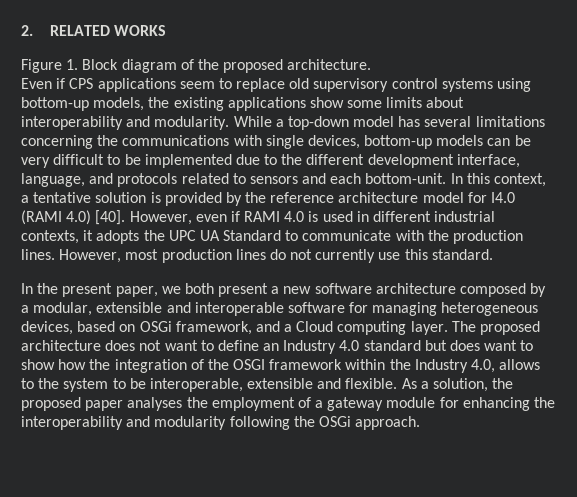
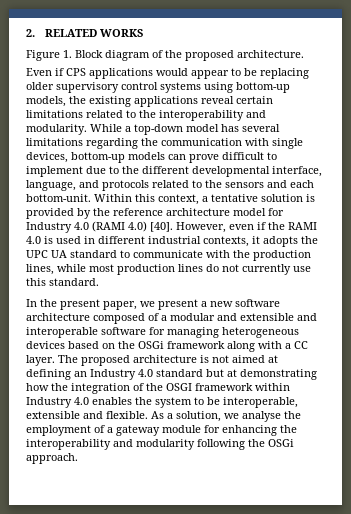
[179,78,310,92] seem to replace old -> [156,68,309,79] [26,82,54,90] would appear to be replacing older
[309,97,465,108] show some limits about -> [201,96,273,104] [26,110,156,118] reveal certain limitations related to the
[21,135,230,149] concerning the communications -> [86,138,242,149] regarding the communication
[514,135,531,146] [21,154,232,168] be very difficult to be implemented -> [189,152,277,163] [26,166,83,177] prove difficult to implement
[367,154,454,168] development -> [192,166,270,177] developmental
(246, 178) none -> [205,180,222,188] the
[450,173,463,184] In -> [94,194,132,202] Within
[491,192,516,203] I4.0 -> [26,222,89,233] Industry 4.0
(240, 216) none -> [268,222,285,230] the
[223,230,282,241] Standard -> [70,250,117,258] standard
[21,249,122,263] lines. However, -> [26,264,86,275] lines, while
[184,283,214,294] both -> (155, 304) none
[530,283,547,297] [21,302,93,316] by a modular, -> [148,313,237,321] of a modular and
[21,321,73,335] devices, -> [26,341,65,349] devices
[139,321,541,335] [21,340,259,351] OSGi framework, and a Cloud computing layer. The proposed architecture does not want to define -> [118,341,308,352] [26,355,278,366] [26,369,71,380] the OSGi framework along with a CC layer. The proposed architecture is not aimed at defining
[450,340,534,351] [21,359,55,370] does want to show -> [227,369,317,380] at demonstrating
[389,359,541,373] [21,378,34,389] the Industry 4.0, allows to -> [26,397,132,408] Industry 4.0 enables
[492,378,514,389] [21,397,183,411] the proposed paper analyses -> [224,411,281,422] we analyse

